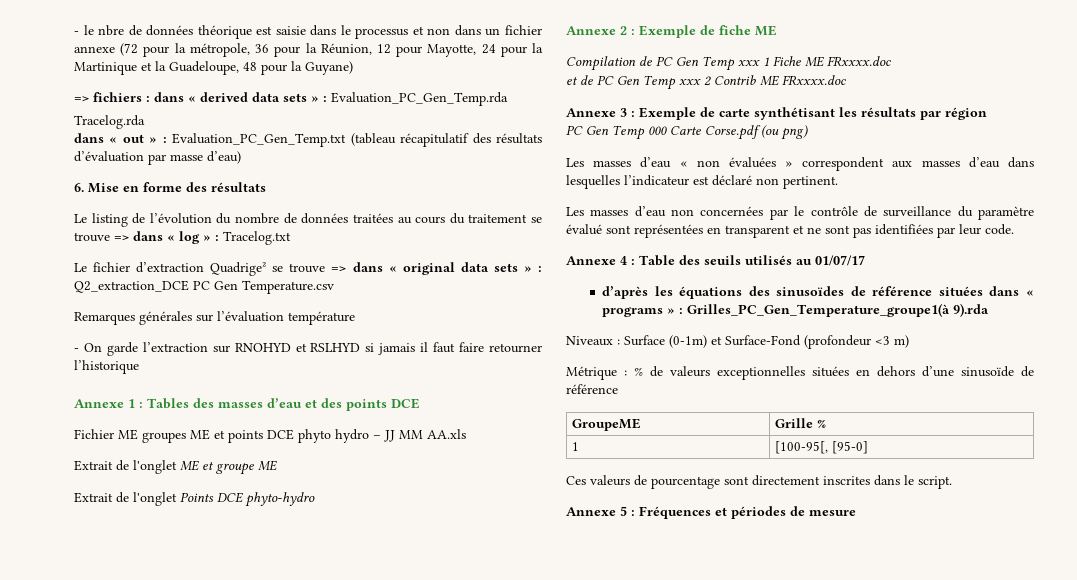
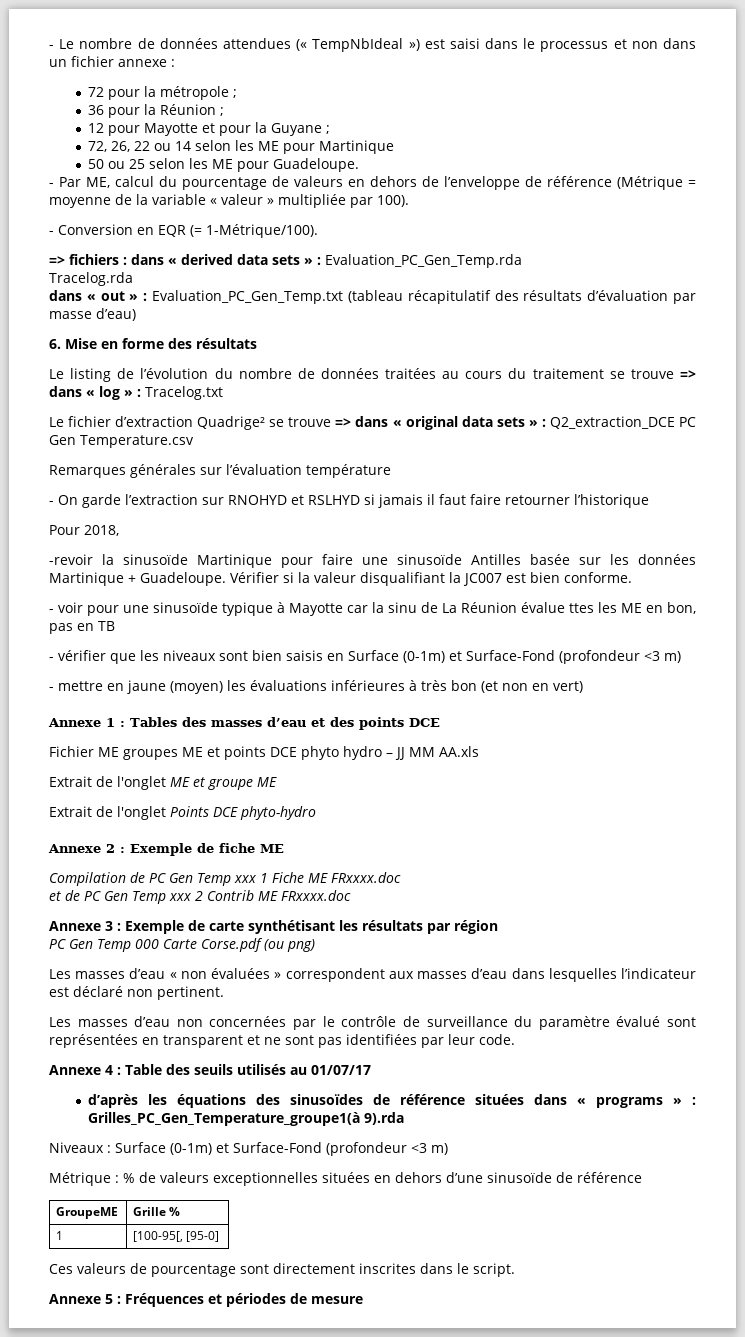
[74,25,306,39] - le nbre de données théorique est saisie -> [49,38,480,52] - Le nombre de données attendues (« TempNbIdeal ») est saisi
[120,43,543,57] [74,61,353,75] (72 pour la métropole, 36 pour la Réunion, 12 pour Mayotte, 24 pour la Martinique et la Guadeloupe, 48 pour la Guyane) -> [171,59,175,67] [87,86,237,100] [87,104,224,118] [87,122,330,136] [87,140,394,154] [87,158,359,172] [49,176,696,190] [49,194,409,208] [49,224,318,238] : // 72 pour la métropole ; // 36 pour la Réunion ; // 12 pour Mayotte et pour la Guyane ; // 72, 26, 22 ou 14 selon les ME pour Martinique // 50 ou 25 selon les ME pour Guadeloupe. // - Par ME, calcul du pourcentage de valeurs en dehors de l’enveloppe de référence (Métrique = moyenne de la variable « valeur » multipliée par 100). // - Conversion en EQR (= 1-Métrique/100).
(139, 367) none -> [49,525,119,536] [49,554,696,568] [49,572,632,586] [49,602,696,616] [49,621,115,634] [49,650,681,664] [49,680,583,694] // Pour 2018, // -revoir la sinusoïde Martinique pour faire une sinusoïde Antilles basée sur les données Martinique + Guadeloupe. Vérifier si la valeur disqualifiant la JC007 est bien conforme. // - voir pour une sinusoïde typique à Mayotte car la sinu de La Réunion évalue ttes les ME en bon, pas en TB // - vérifier que les niveaux sont bien saisis en Surface (0-1m) et Surface-Fond (profondeur <3 m) // - mettre en jaune (moyen) les évaluations inférieures à très bon (et non en vert)

